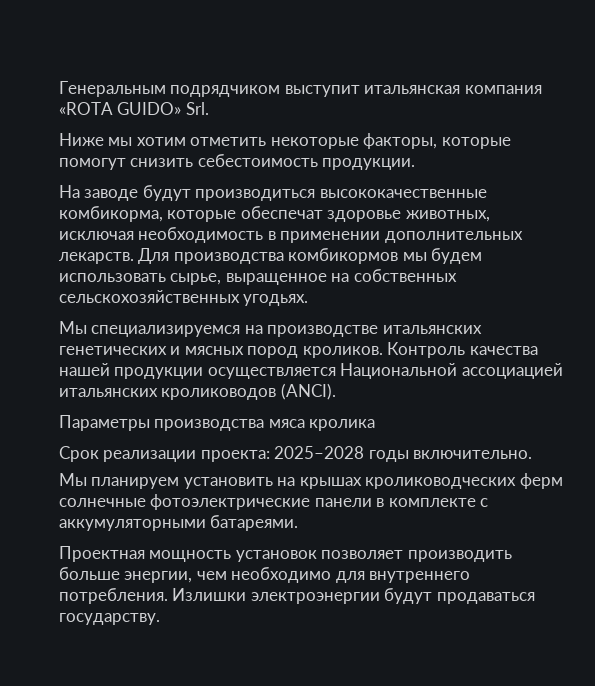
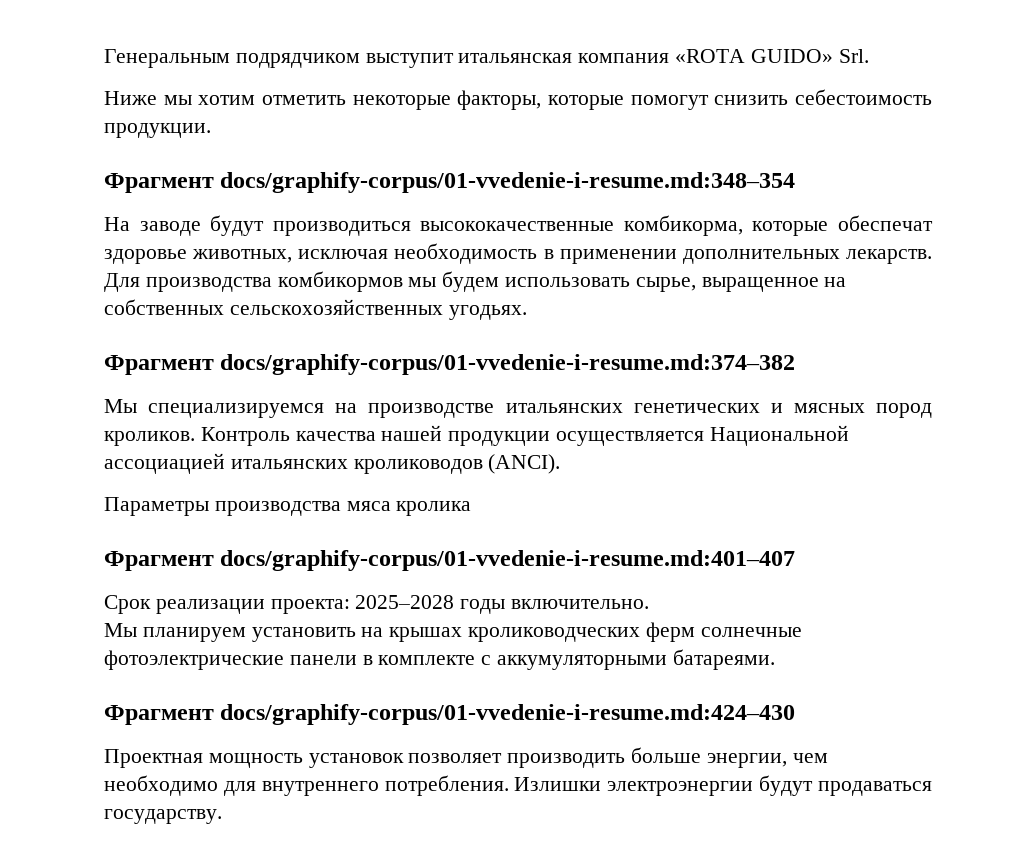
(416, 164) none -> [104,172,796,193] // Фрагмент docs/graphify-corpus/01-vvedenie-i-resume.md:348–354
(309, 300) none -> [104,354,796,375] // Фрагмент docs/graphify-corpus/01-vvedenie-i-resume.md:374–382
(376, 425) none -> [104,550,796,571] // Фрагмент docs/graphify-corpus/01-vvedenie-i-resume.md:401–407
(299, 523) none -> [104,704,796,725] // Фрагмент docs/graphify-corpus/01-vvedenie-i-resume.md:424–430

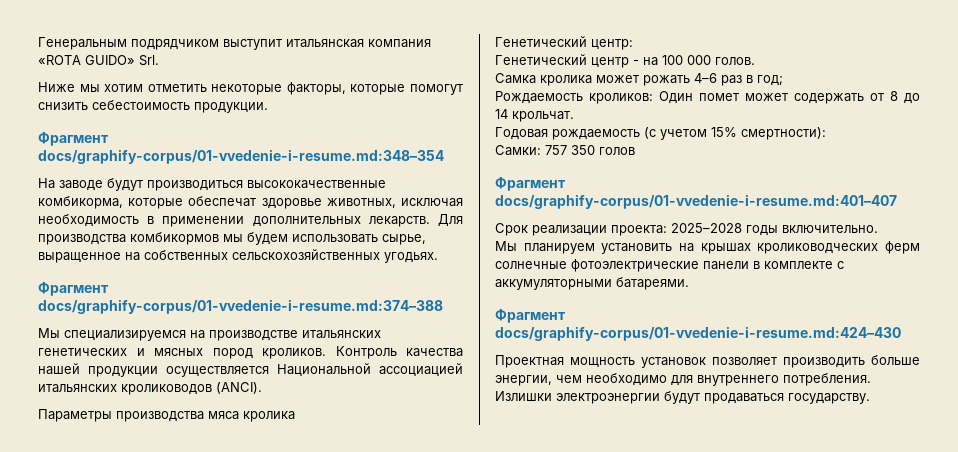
[220,354,796,375] docs/graphify-corpus/01-vvedenie-i-resume.md:374–382 -> [38,299,443,314] docs/graphify-corpus/01-vvedenie-i-resume.md:374–388
(472, 508) none -> [495,36,633,50] [495,54,755,68] [495,73,783,86] [495,91,920,104] [495,109,574,122] [495,127,826,140] [495,145,635,156] // Генетический центр: // Генетический центр - на 100 000 голов. // Самка кролика может рожать 4–6 раз в год; // Рождаемость кроликов: Один помет может содержать от 8 до 14 крольчат. // Годовая рождаемость (с учетом 15% смертности): // Самки: 757 350 голов

